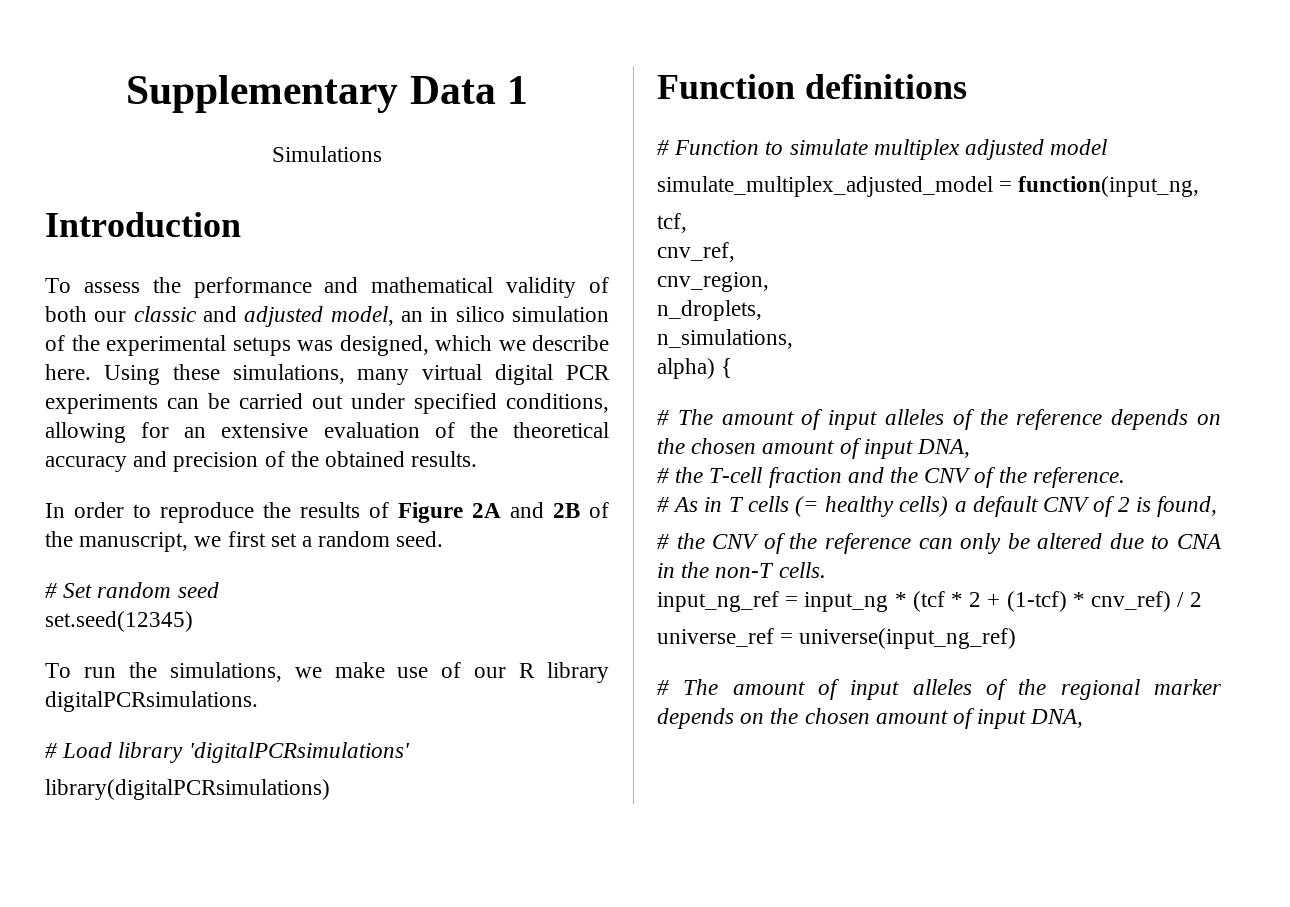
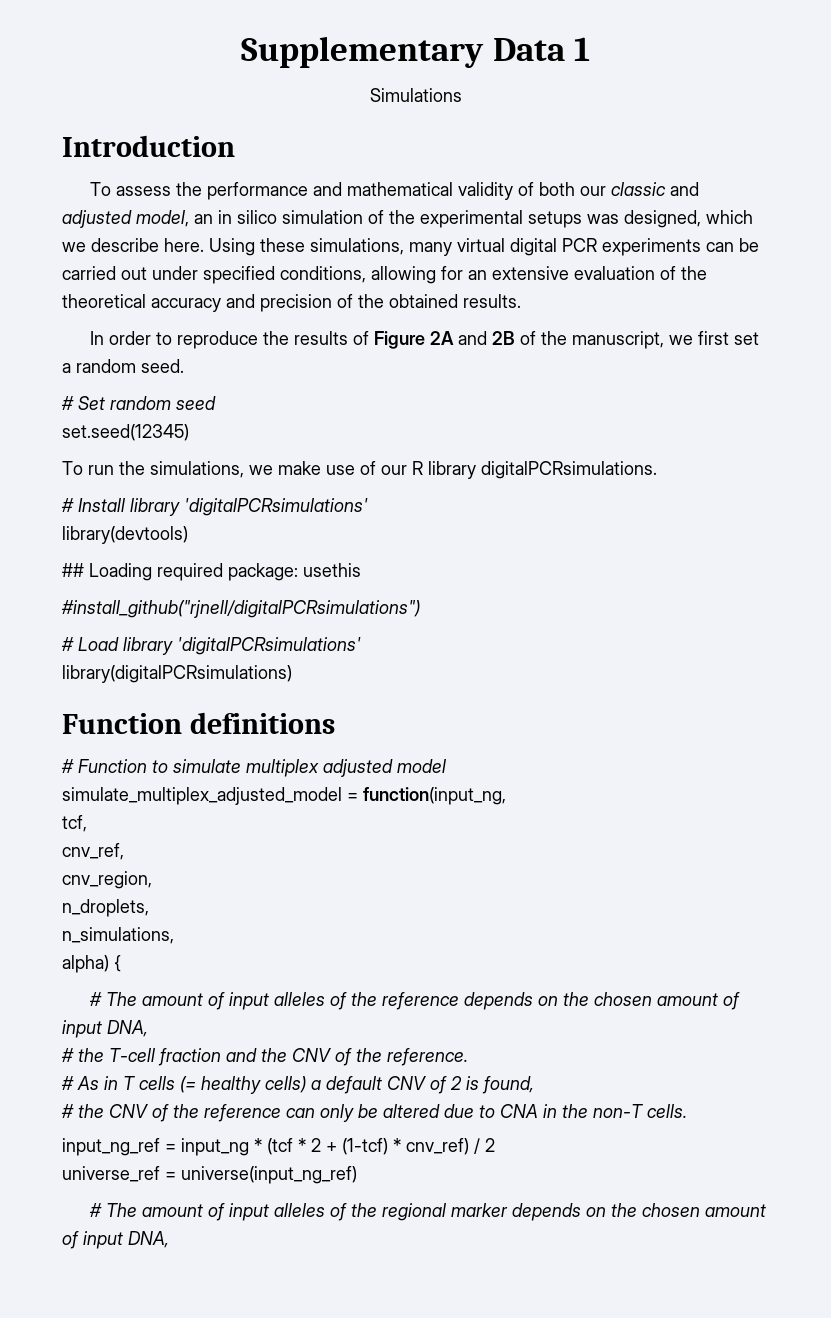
(258, 701) none -> [61,498,368,516] [62,526,188,544] [62,563,361,581] [61,600,420,618] // # Install library 'digitalPCRsimulations' // library(devtools) // ## Loading required package: usethis // #install_github("rjnell/digitalPCRsimulations")

